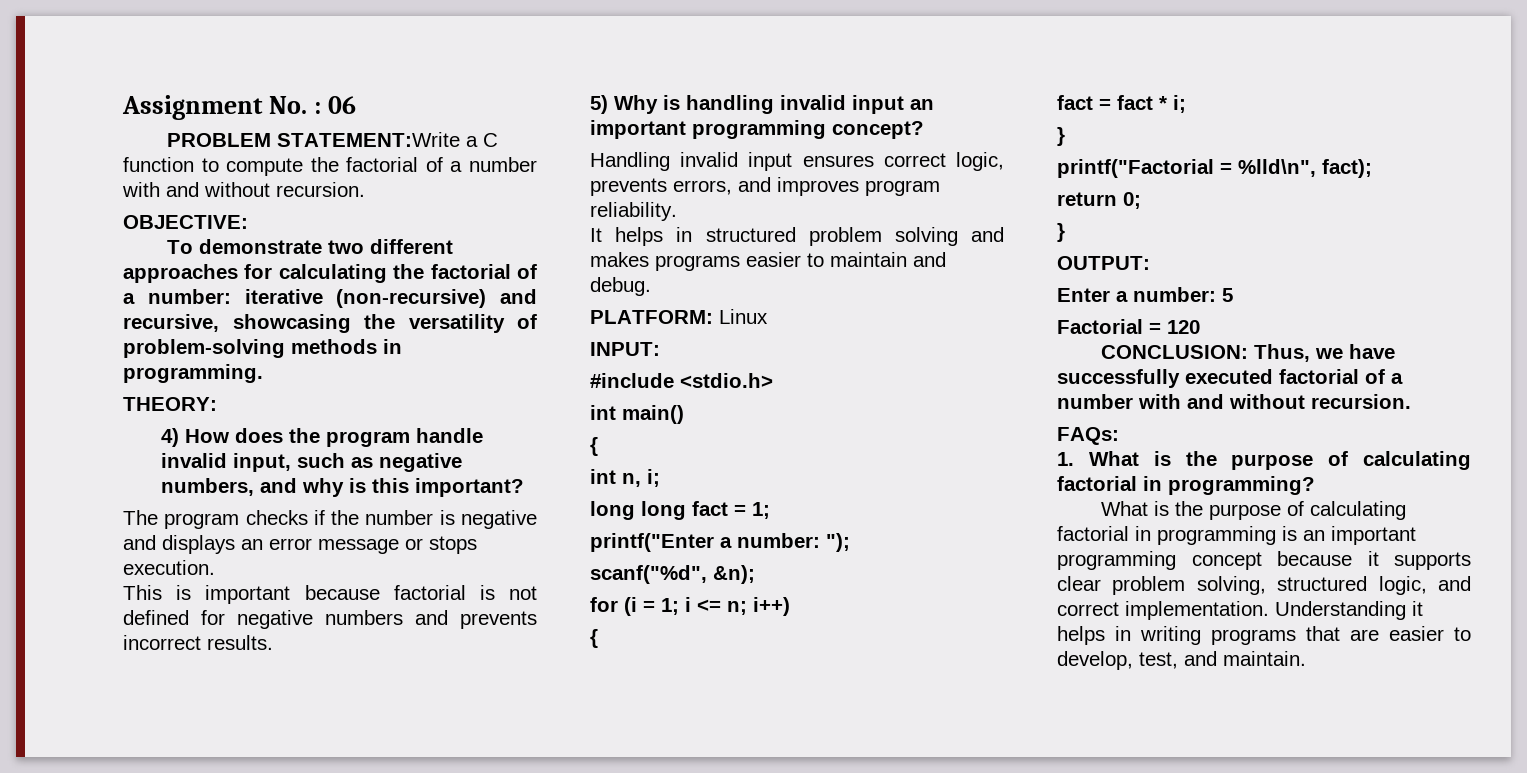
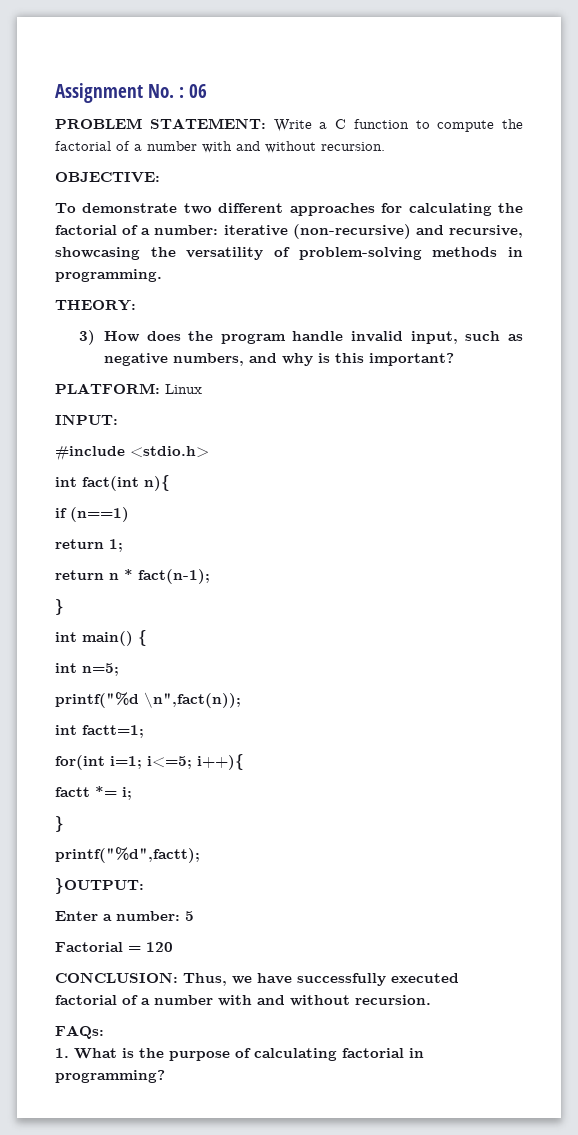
[276,132,460,147] STATEMENT:Write -> [149,118,312,132] STATEMENT: Write
[161,428,180,447] 4) -> [79,330,96,345] 3)
[123,510,537,529] [123,535,477,554] [123,560,215,575] [123,585,537,604] [123,610,537,629] [123,635,273,650] [590,95,934,114] [590,120,924,139] [590,152,1004,171] [590,177,940,196] [590,202,677,221] [590,227,1004,246] [590,252,946,271] [590,277,651,296] // The program checks if the number is negative and displays an error message or stops execution. // This is important because factorial is not defined for negative numbers and prevents incorrect results. // 5) Why is handling invalid input an important programming concept? // Handling invalid input ensures correct logic, prevents errors, and improves program reliability. // It helps in structured problem solving and makes programs easier to maintain and debug. -> (454, 359) none
(773, 380) none -> [55,475,170,491] [55,507,129,522] [55,539,123,552] [55,569,210,584] [55,599,64,615] // int fact(int n){ // if (n==1) // return 1; // return n * fact(n-1); // }
(684, 414) // -> (133, 638) none
[622,469,660,487] [590,501,770,520] [590,533,850,552] [590,565,755,584] [590,597,790,616] [590,629,598,648] [1057,95,1186,113] [1057,127,1065,146] [1057,159,1372,178] [1057,192,1141,209] [1057,223,1065,242] [1057,256,1150,270] n, i; // long long fact = 1; // printf("Enter a number: "); // scanf("%d", &n); // for (i = 1; i <= n; i++) // { // fact = fact * i; // } // printf("Factorial = %lld\n", fact); // return 0; // } // OUTPUT: -> [82,663,119,676] [55,692,241,708] [55,725,144,738] [55,754,244,770] [55,786,132,800] [55,816,64,832] [55,847,200,863] [55,878,144,894] n=5; // printf("%d \n",fact(n)); // int factt=1; // for(int i=1; i<=5; i++){ // factt *= i; // } // printf("%d",factt); // }OUTPUT:
[1100,501,1406,520] [1057,526,1416,545] [1057,551,1471,570] [1057,576,1471,595] [1057,601,1423,620] [1057,626,1471,645] [1057,651,1306,670] // What is the purpose of calculating factorial in programming is an important programming concept because it supports clear problem solving, structured logic, and correct implementation. Understanding it helps in writing programs that are easier to develop, test, and maintain. -> (165, 1076) none

